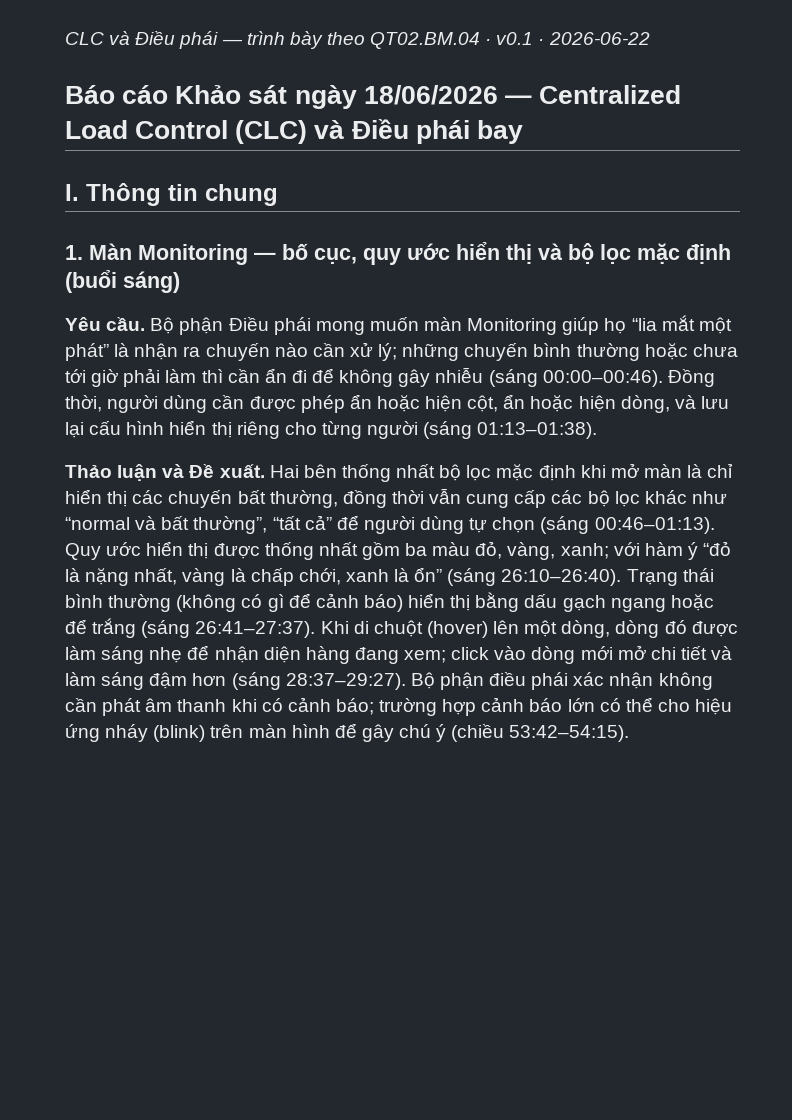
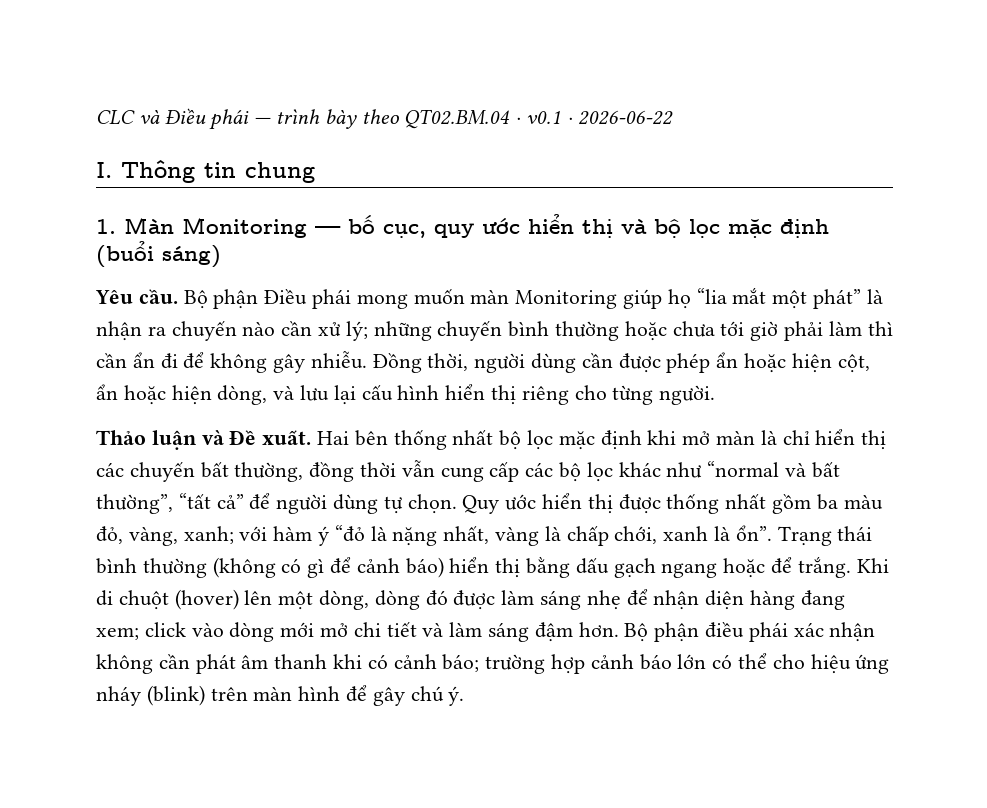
[65,85,682,109] [65,119,523,144] // Báo cáo Khảo sát ngày 18/06/2026 — Centralized Load Control (CLC) và Điều phái bay -> (673, 117) none
[435,367,663,387] nhiễu (sáng 00:00–00:46). -> [310,351,367,369] nhiễu.
[367,421,598,439] người (sáng 01:13–01:38). -> [659,385,716,405] người.
[492,516,715,534] chọn (sáng 00:46–01:13). -> [407,494,457,514] chọn.
[414,567,622,586] ổn” (sáng 26:10–26:40). -> [735,525,772,541] ổn”.
[92,618,316,638] trắng (sáng 26:41–27:37). -> [797,556,851,578] trắng.
[192,672,406,690] hơn (sáng 28:37–29:27). -> [578,622,619,637] hơn.
[436,724,630,742] ý (chiều 53:42–54:15). -> [448,686,465,706] ý.

